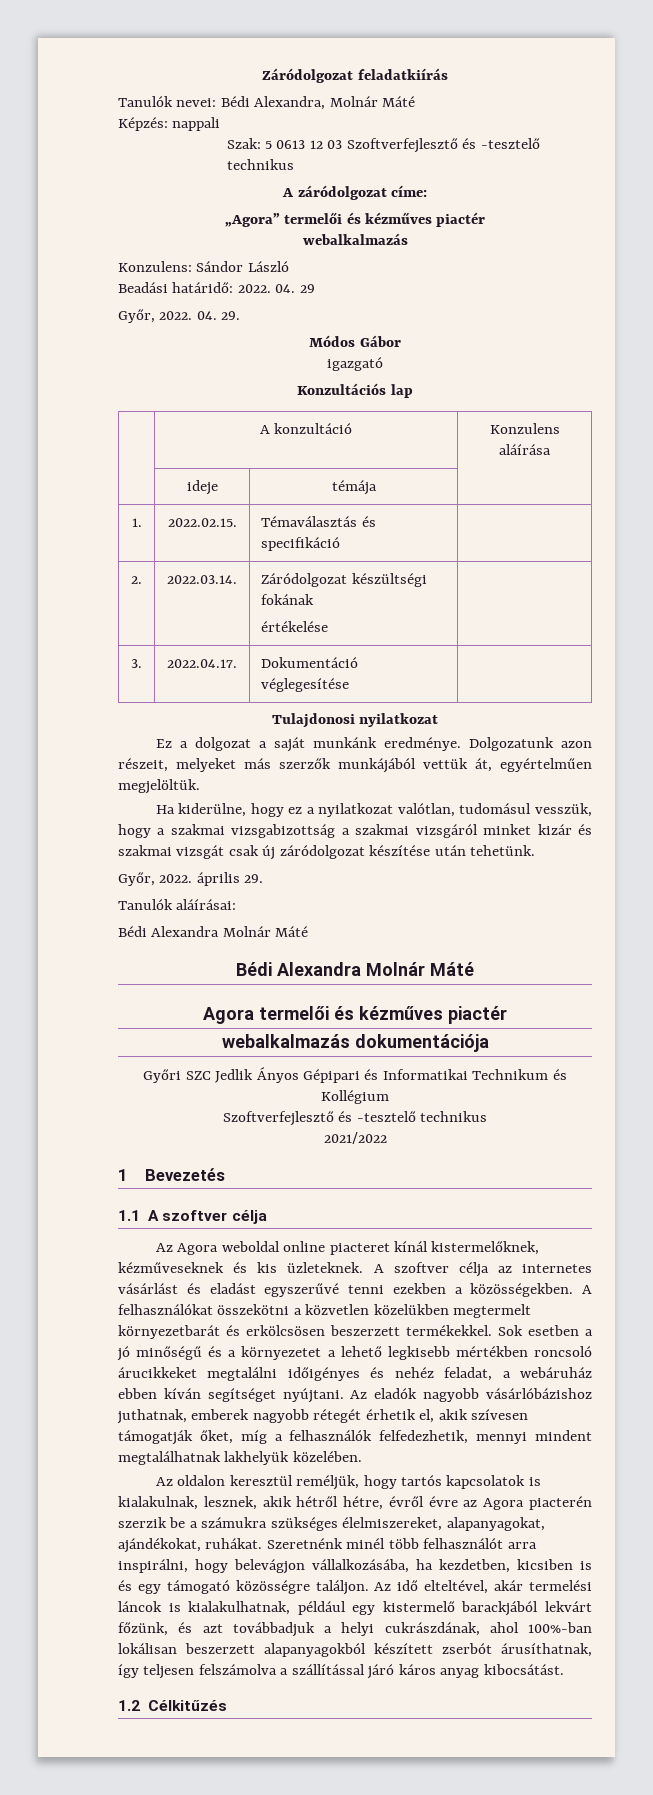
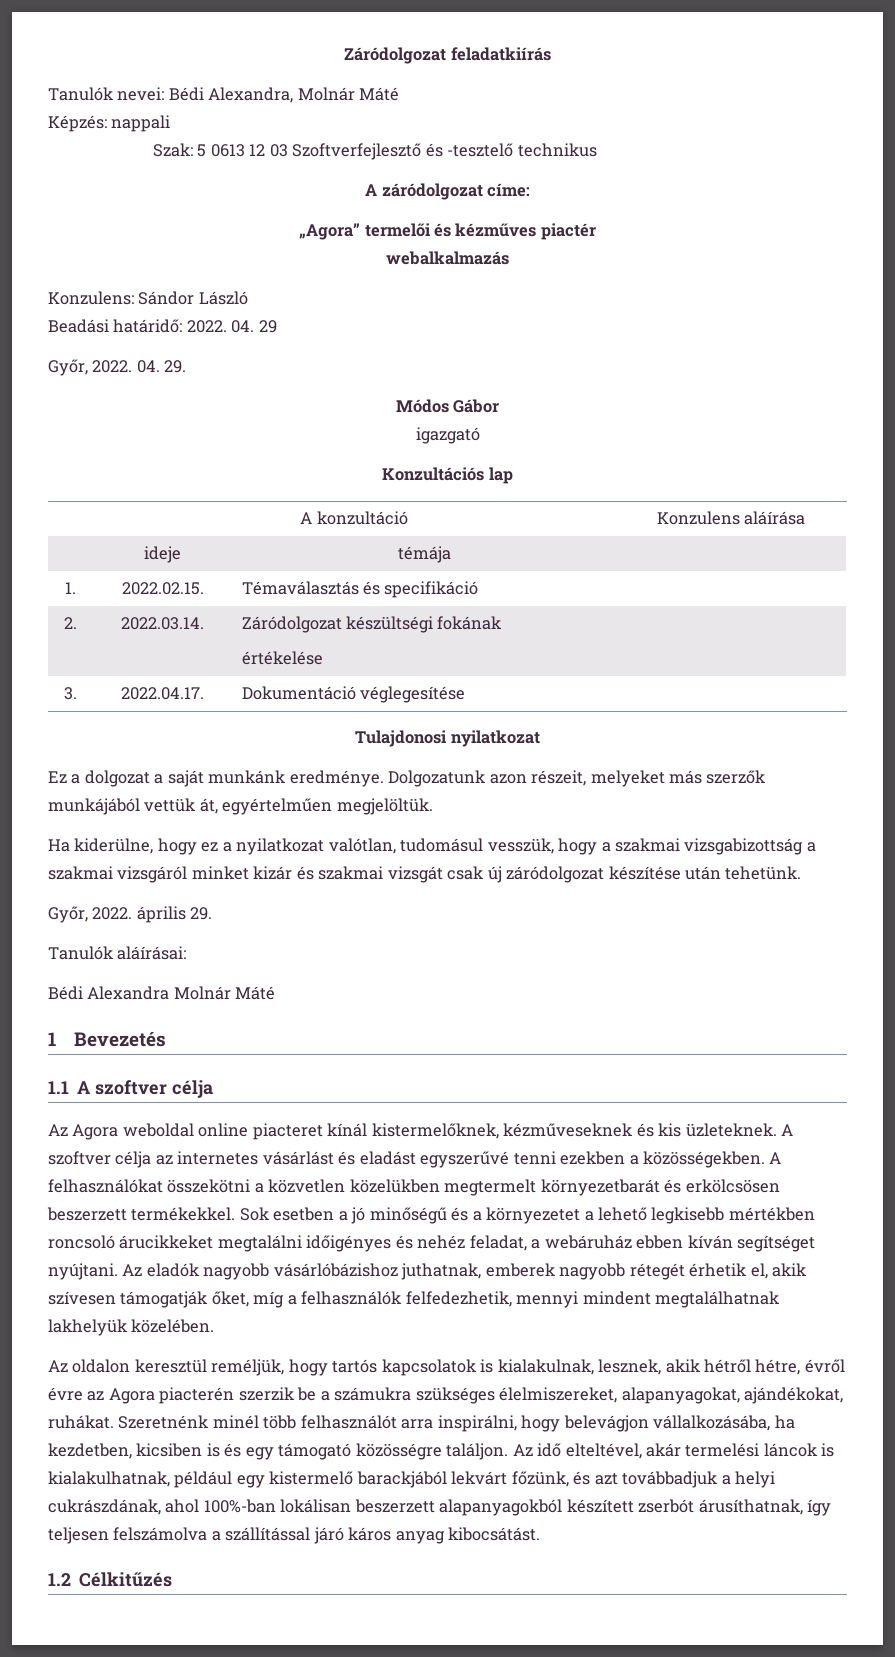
[236,962,474,976] [203,1006,507,1024] [221,1034,489,1052] [143,1067,567,1083] [321,1090,389,1104] [222,1111,488,1126] [323,1132,387,1144] // Bédi Alexandra Molnár Máté // Agora termelői és kézműves piactér // webalkalmazás dokumentációja // Győri SZC Jedlik Ányos Gépipari és Informatikai Technikum és Kollégium // Szoftverfejlesztő és -tesztelő technikus // 2021/2022 -> (276, 993) none

